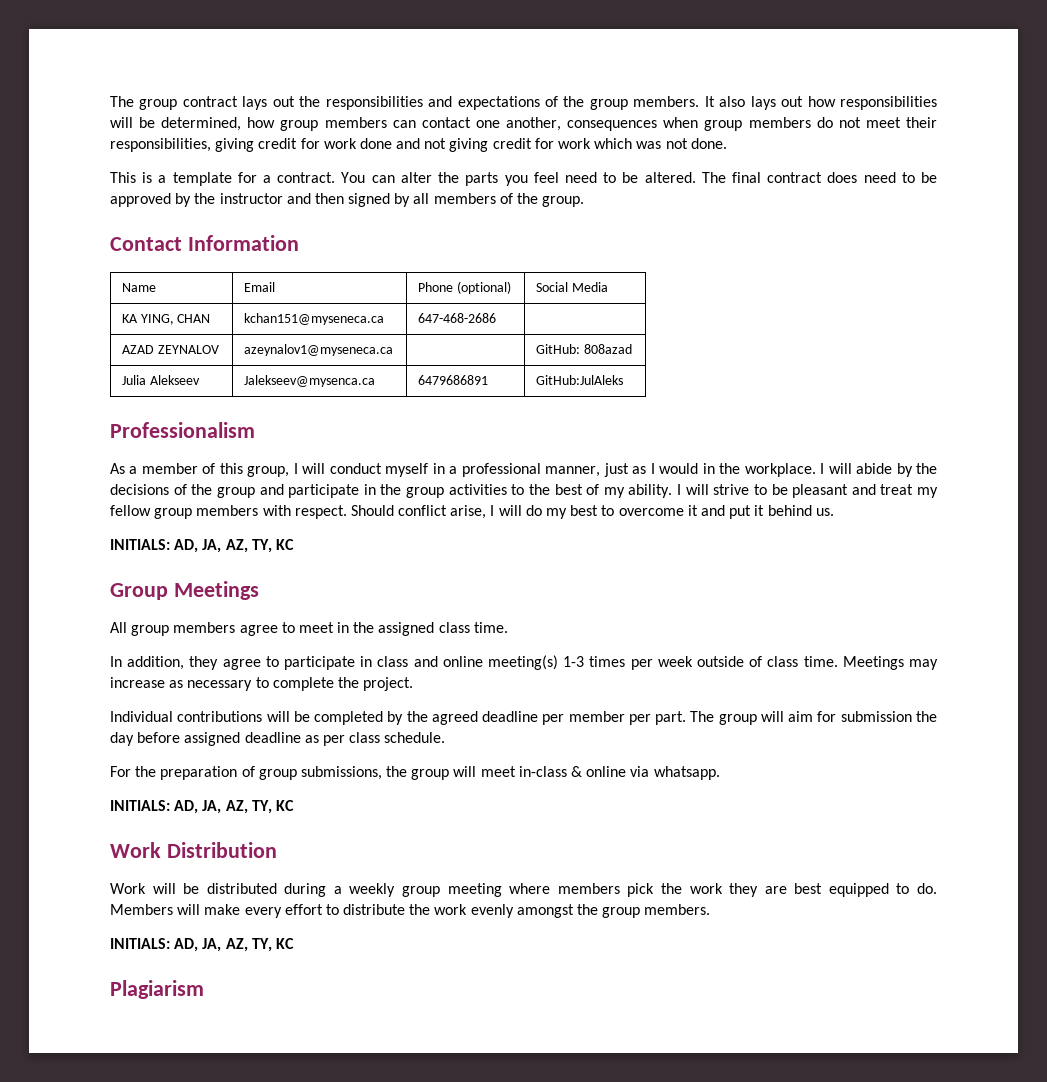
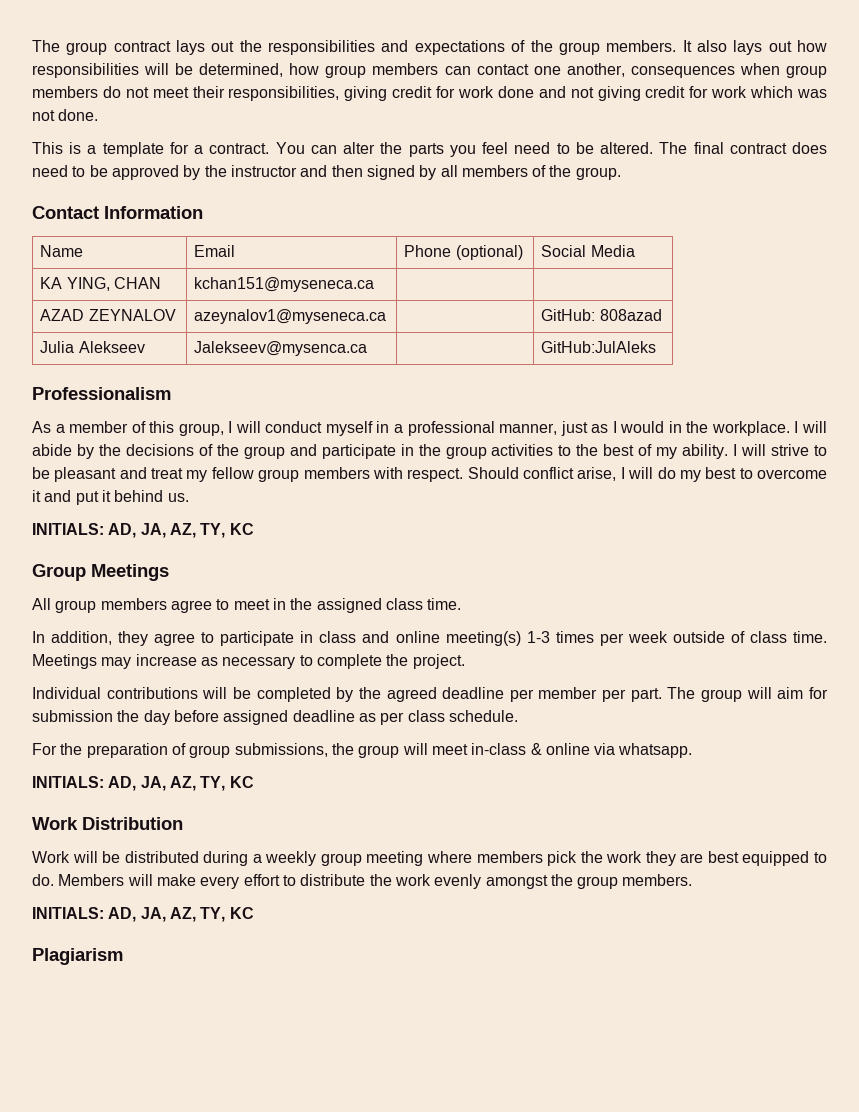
[417,313,496,323] 647-468-2686 -> (375, 284) none
[417,375,488,385] 6479686891 -> (368, 348) none

